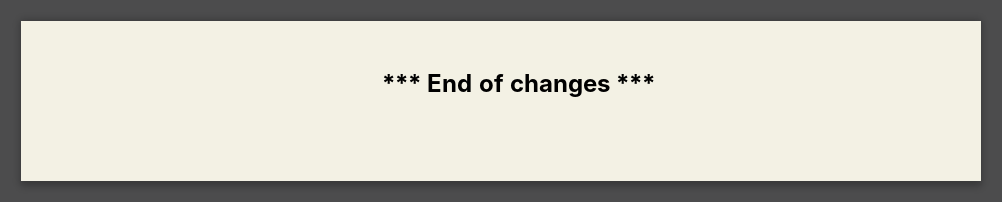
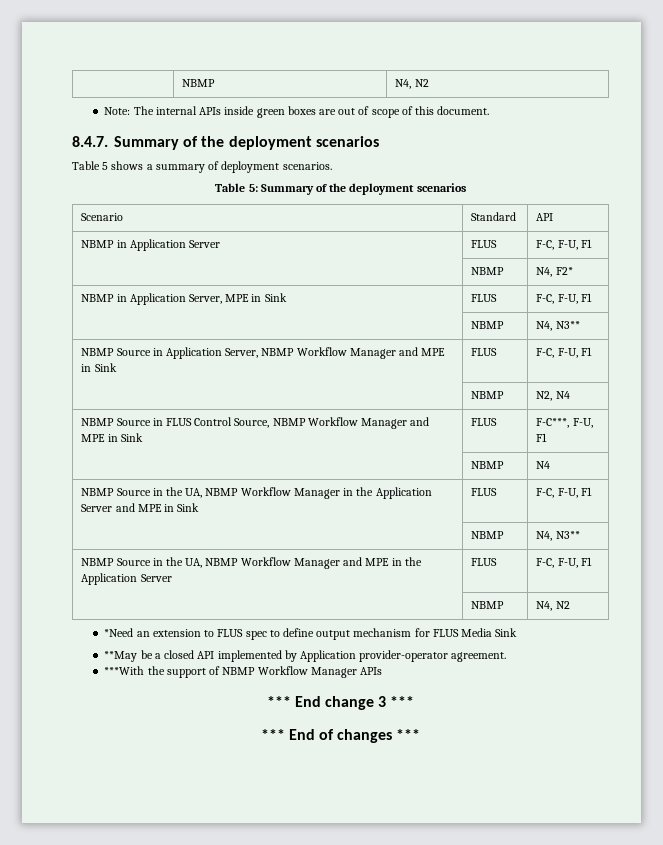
(381, 83) none -> [182,79,216,87] [395,79,429,89] [104,106,490,118] [72,136,379,150] [72,161,332,173] [215,183,466,195] [81,213,124,221] [471,212,517,221] [536,213,554,221] [81,239,220,251] [471,240,498,248] [536,239,592,250] [471,267,505,275] [536,267,573,277] [81,293,287,305] [471,294,498,302] [536,293,592,304] [471,321,505,329] [536,321,580,331] [81,347,446,359] [81,363,117,372] [471,348,498,356] [536,347,592,358] [471,391,505,399] [536,391,570,401] [81,417,430,429] [81,433,143,442] [471,418,498,426] [536,418,593,428] [536,433,548,442] [471,461,505,469] [536,461,551,469] [81,487,432,499] [81,503,200,512] [471,488,498,496] [536,487,592,498] [471,531,505,539] [536,531,580,541] [81,557,422,569] [81,573,172,585] [471,558,498,566] [536,557,592,568] [471,601,505,609] [536,601,570,611] [104,628,518,640] [104,650,507,662] [104,666,382,678] [266,696,415,710] | NBMP | N4, N2 // Note: The internal APIs inside green boxes are out of scope of this document. // 8.4.7. Summary of the deployment scenarios // Table 5 shows a summary of deployment scenarios. // Table 5: Summary of the deployment scenarios // Scenario | Standard | API // NBMP in Application Server | FLUS | F-C, F-U, F1 // | NBMP | N4, F2* // NBMP in Application Server, MPE in Sink | FLUS | F-C, F-U, F1 // | NBMP | N4, N3** // NBMP Source in Application Server, NBMP Workflow Manager and MPE in Sink | FLUS | F-C, F-U, F1 // | NBMP | N2, N4 // NBMP Source in FLUS Control Source, NBMP Workflow Manager and MPE in Sink | FLUS | F-C***, F-U, F1 // | NBMP | N4 // NBMP Source in the UA, NBMP Workflow Manager in the Application Server and MPE in Sink | FLUS | F-C, F-U, F1 // | NBMP | N4, N3** // NBMP Source in the UA, NBMP Workflow Manager and MPE in the Application Server | FLUS | F-C, F-U, F1 // | NBMP | N4, N2 // *Need an extension to FLUS spec to define output mechanism for FLUS Media Sink // **May be a closed API implemented by Application provider-operator agreement. // ***With the support of NBMP Workflow Manager APIs // *** End change 3 *** //

